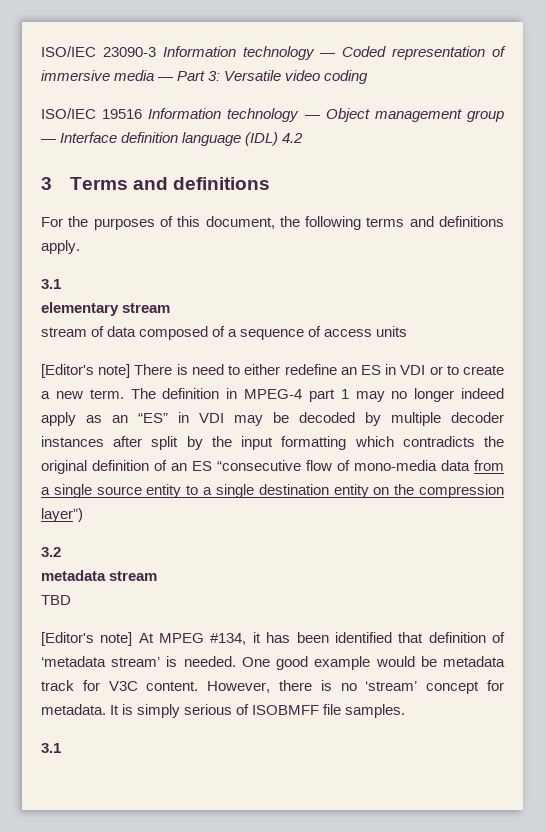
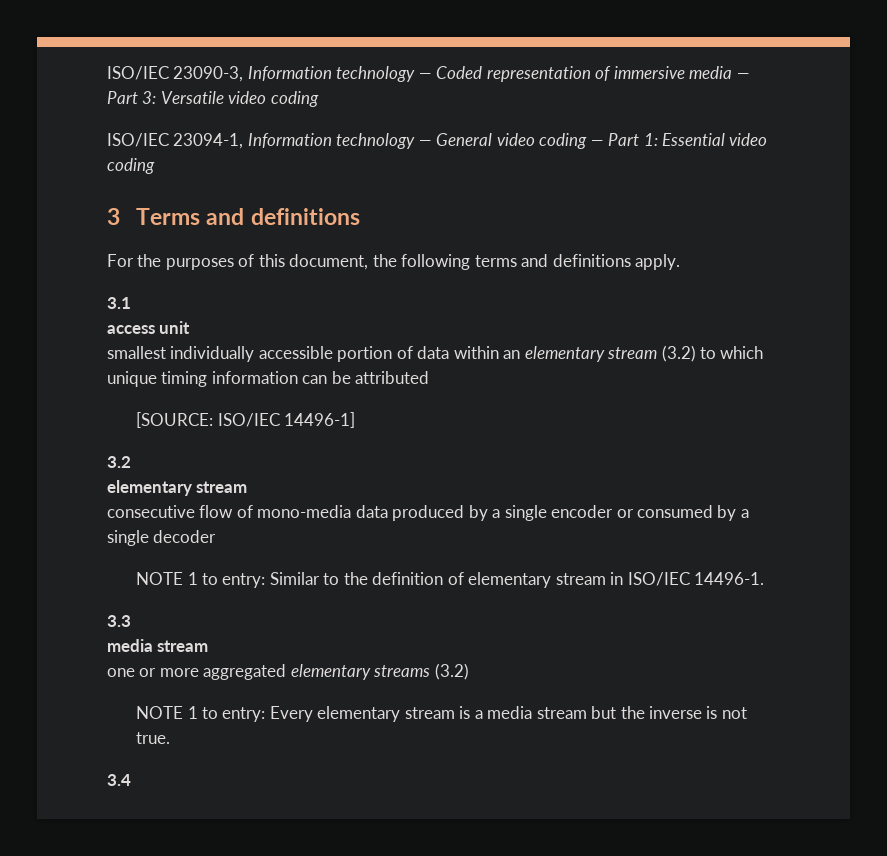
[41,46,156,57] ISO/IEC 23090-3 -> [107,66,244,82] ISO/IEC 23090-3,
[102,108,505,122] [40,132,304,146] 19516 Information technology — Object management group — Interface definition language (IDL) 4.2 -> [173,133,768,149] [107,158,155,174] 23094-1, Information technology — General video coding — Part 1: Essential video coding
[41,302,171,316] [41,326,408,340] [41,364,505,378] [41,388,504,402] [41,412,504,426] [41,436,505,450] [41,460,504,474] [41,484,504,498] [41,508,83,522] [41,547,61,557] [41,570,158,581] [41,595,71,605] [41,632,506,646] [41,656,506,670] [41,680,505,694] [41,704,406,718] [41,743,61,753] elementary stream // stream of data composed of a sequence of access units // [Editor's note] There is need to either redefine an ES in VDI or to create a new term. The definition in MPEG-4 part 1 may no longer indeed apply as an “ES” in VDI may be decoded by multiple decoder instances after split by the input formatting which contradicts the original definition of an ES “consecutive flow of mono-media data from a single source entity to a single destination entity on the compression layer”) // 3.2 // metadata stream // TBD // [Editor's note] At MPEG #134, it has been identified that definition of ‘metadata stream’ is needed. One good example would be metadata track for V3C content. However, there is no ‘stream’ concept for metadata. It is simply serious of ISOBMFF file samples. // 3.1 -> [107,321,191,334] [107,345,764,362] [107,371,430,387] [136,412,356,428] [107,456,131,468] [107,480,248,496] [107,505,749,521] [107,530,217,546] [136,572,765,588] [107,615,131,627] [107,639,209,652] [107,663,469,680] [136,706,747,722] [136,732,171,744] [107,774,131,786] access unit // smallest individually accessible portion of data within an elementary stream (3.2) to which unique timing information can be attributed // [SOURCE: ISO/IEC 14496-1] // 3.2 // elementary stream // consecutive flow of mono-media data produced by a single encoder or consumed by a single decoder // NOTE 1 to entry: Similar to the definition of elementary stream in ISO/IEC 14496-1. // 3.3 // media stream // one or more aggregated elementary streams (3.2) // NOTE 1 to entry: Every elementary stream is a media stream but the inverse is not true. // 3.4

